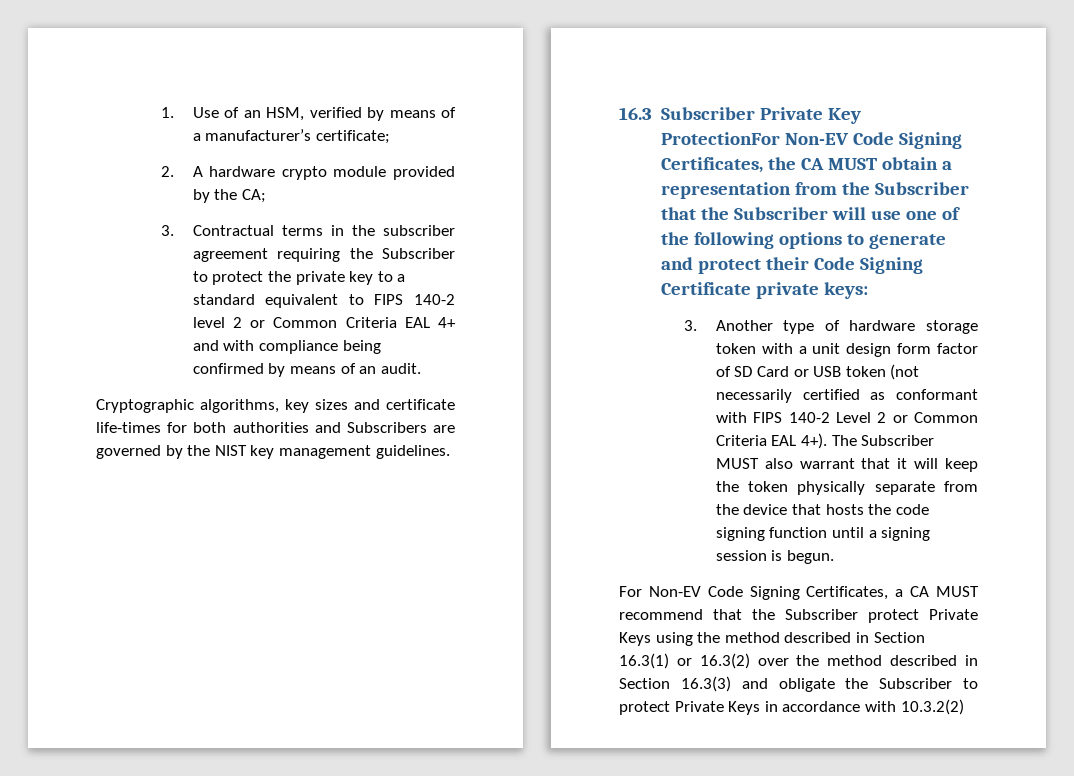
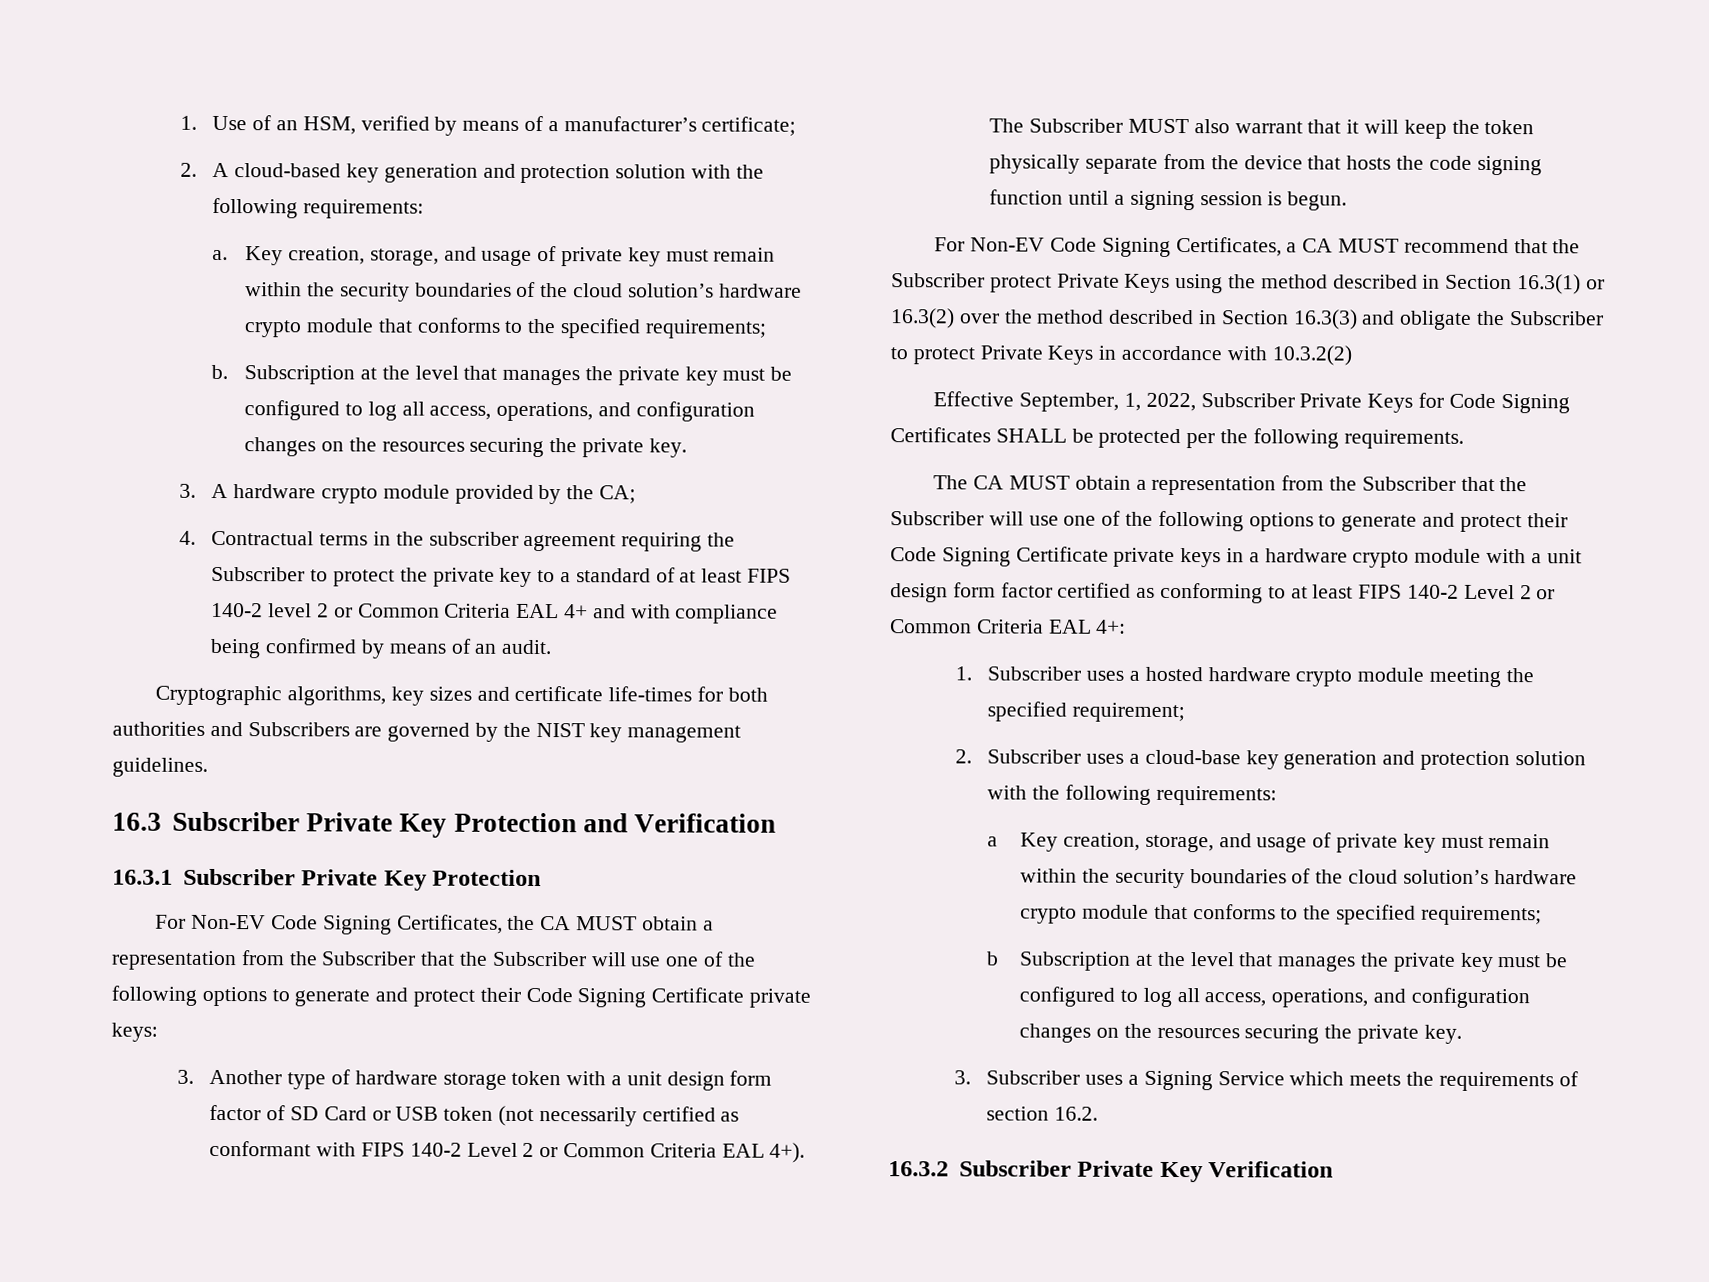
(203, 171) none -> [234,163,764,184] [212,197,425,219] [212,246,776,267] [245,281,802,302] [244,317,767,339] [211,364,793,386] [244,400,755,422] [244,437,687,458] [178,483,229,499] cloud-based key generation and protection solution with the following requirements: // a. Key creation, storage, and usage of private key must remain within the security boundaries of the cloud solution’s hardware crypto module that conforms to the specified requirements; // b. Subscription at the level that manages the private key must be configured to log all access, operations, and configuration changes on the resources securing the private key. // 3. A
[160,225,174,236] 3. -> [178,530,196,545] 4.
[265,294,364,308] equivalent to -> [655,567,743,583] of at least
[660,132,780,145] ProtectionFor -> [453,812,777,833] [112,868,542,891] [155,914,187,929] Protection and Verification // 16.3.1 Subscriber Private Key Protection // For
(964, 707) none -> [933,391,1570,414] [890,427,1464,449] [933,475,1528,496] [890,510,1568,533] [890,546,1582,568] [890,582,1556,604] [890,619,1127,634] [954,666,1534,688] [987,701,1186,723] [954,749,1586,771] [987,784,1277,806] [987,832,1551,853] [1020,868,1577,889] [1020,904,1542,926] [986,951,1569,973] [1019,986,1530,1009] [1019,1023,1462,1044] [953,1070,1579,1092] [986,1106,1099,1121] [888,1160,1334,1183] // Effective September, 1, 2022, Subscriber Private Keys for Code Signing Certificates SHALL be protected per the following requirements. // The CA MUST obtain a representation from the Subscriber that the Subscriber will use one of the following options to generate and protect their Code Signing Certificate private keys in a hardware crypto module with a unit design form factor certified as conforming to at least FIPS 140-2 Level 2 or Common Criteria EAL 4+: // 1. Subscriber uses a hosted hardware crypto module meeting the specified requirement; // 2. Subscriber uses a cloud-base key generation and protection solution with the following requirements: // a Key creation, storage, and usage of private key must remain within the security boundaries of the cloud solution’s hardware crypto module that conforms to the specified requirements; // b Subscription at the level that manages the private key must be configured to log all access, operations, and configuration changes on the resources securing the private key. // 3. Subscriber uses a Signing Service which meets the requirements of section 16.2. // 16.3.2 Subscriber Private Key Verification

